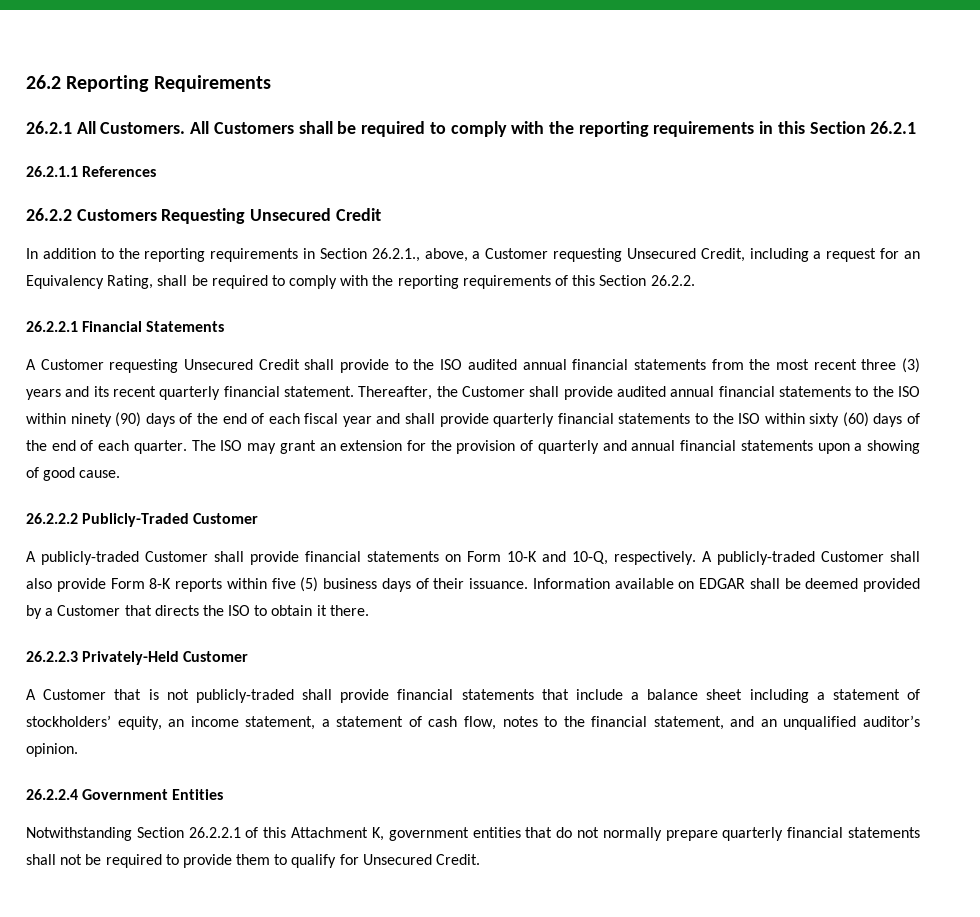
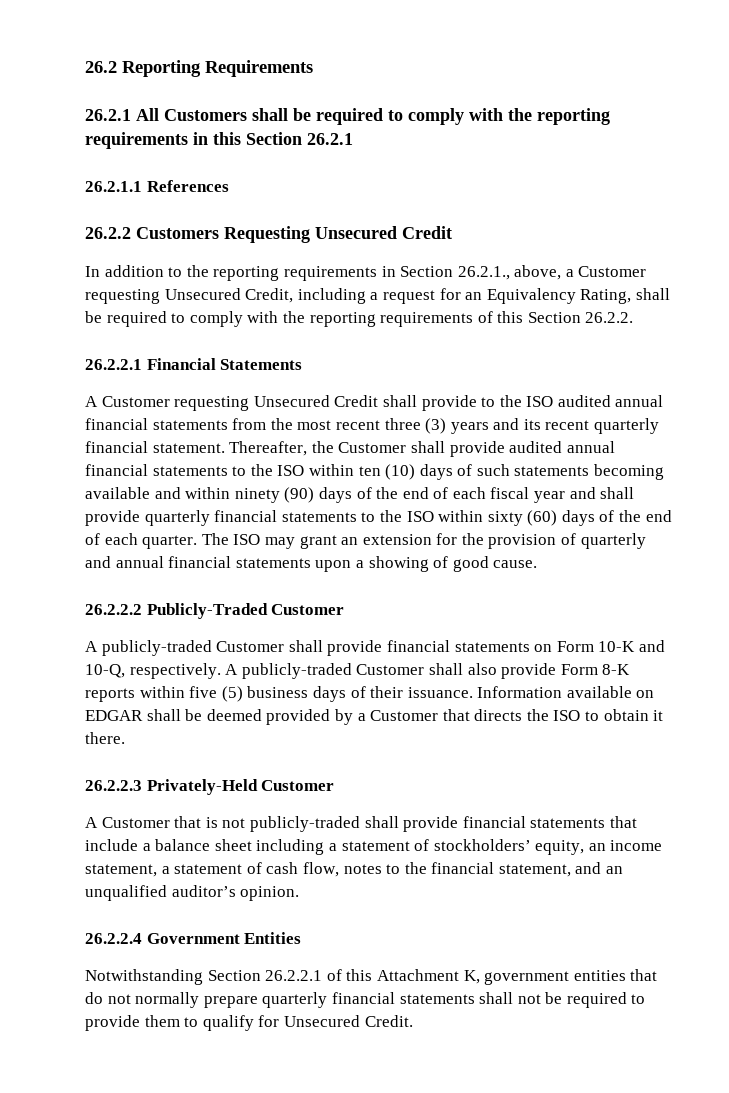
[100,121,210,134] Customers. All -> (159, 114) none
(66, 418) none -> [358,464,665,480] [85,487,231,499] ten (10) days of such statements becoming available and within

